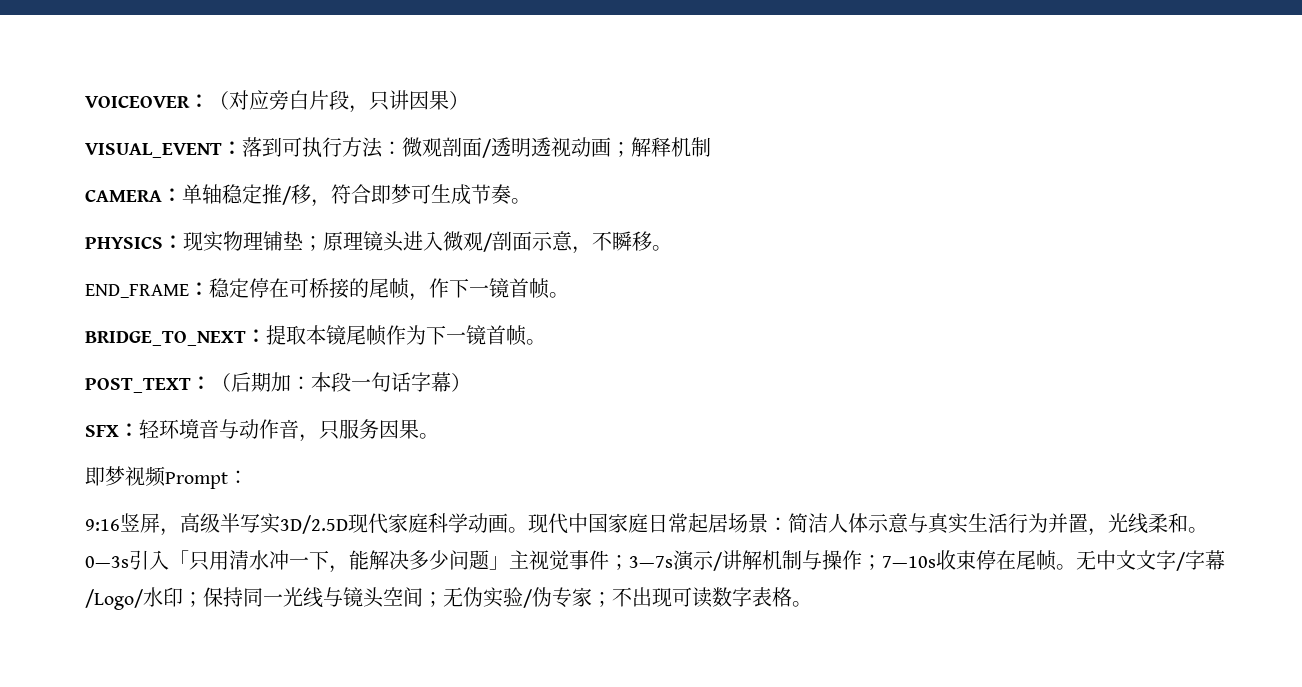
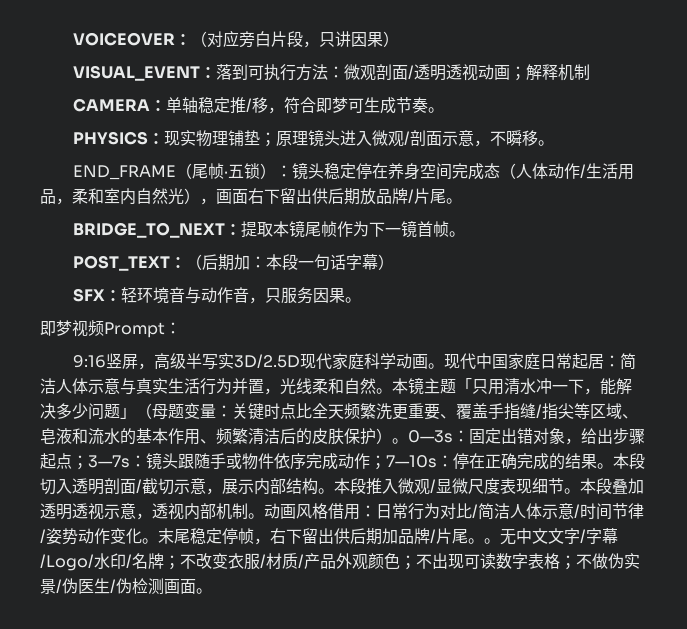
[189,278,550,301] ：稳定停在可桥接的尾帧，作下一镜首帧 -> [176,162,635,180] [40,188,446,205] （尾帧·五锁）：镜头稳定停在养身空间完成态（人体动作/生活用品，柔和室内自然光），画面右下留出供后期放品牌/片尾
[728,513,768,533] 场景 -> (605, 361) none
[1188,527,1208,533] [85,550,169,570] 。0—3s引入 -> [344,377,456,395] 自然。本镜主题
[509,550,1057,571] 主视觉事件；3—7s演示/讲解机制与操作；7—10s收束停在尾帧 -> [136,403,638,420] [40,428,645,445] [40,452,645,470] [40,478,644,495] [40,503,644,520] [40,528,484,545] （母题变量：关键时点比全天频繁洗更重要、覆盖手指缝/指尖等区域、皂液和流水的基本作用、频繁清洁后的皮肤保护）。0—3s：固定出错对象，给出步骤起点；3—7s：镜头跟随手或物件依序完成动作；7—10s：停在正确完成的结果。本段切入透明剖面/截切示意，展示内部结构。本段推入微观/显微尺度表现细节。本段叠加透明透视示意，透视内部机制。动画风格借用：日常行为对比/简洁人体示意/时间节律/姿势动作变化。末尾稳定停帧，右下留出供后期加品牌/片尾。
[183,587,592,608] ；保持同一光线与镜头空间；无伪实验/伪专家 -> [126,553,400,570] /名牌；不改变衣服/材质/产品外观颜色
(792, 597) none -> [560,553,640,570] [40,578,196,595] ；不做伪实景/伪医生/伪检测画面

